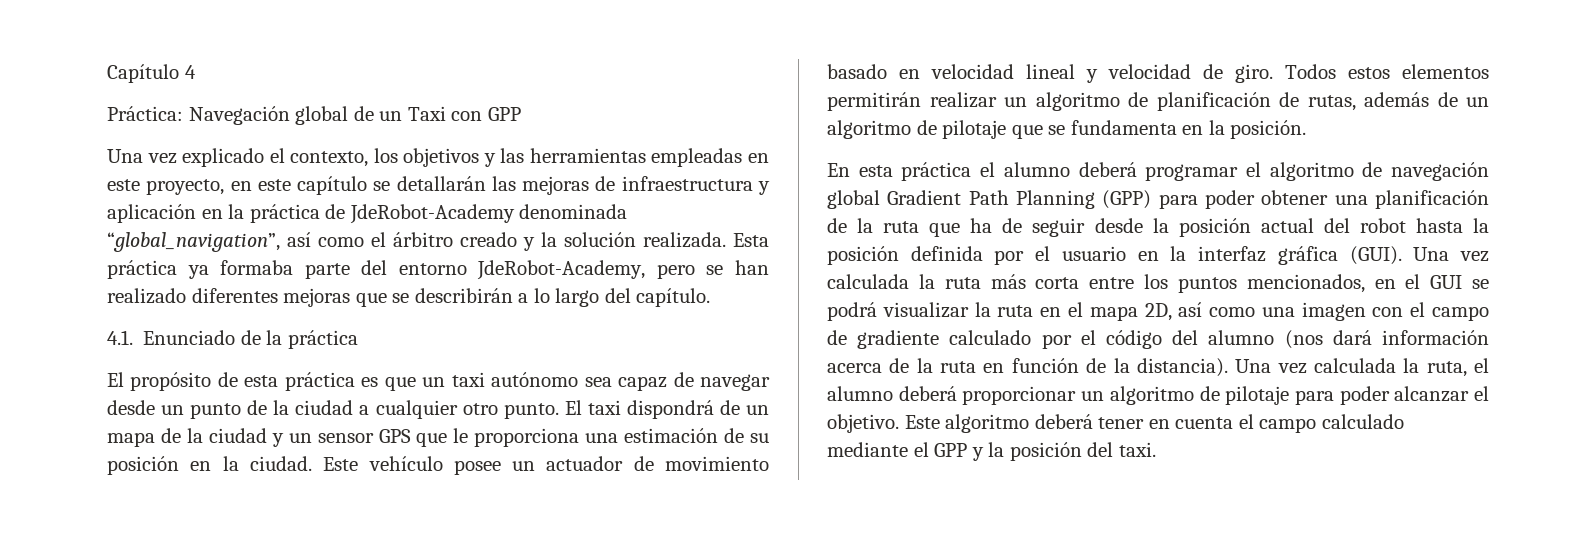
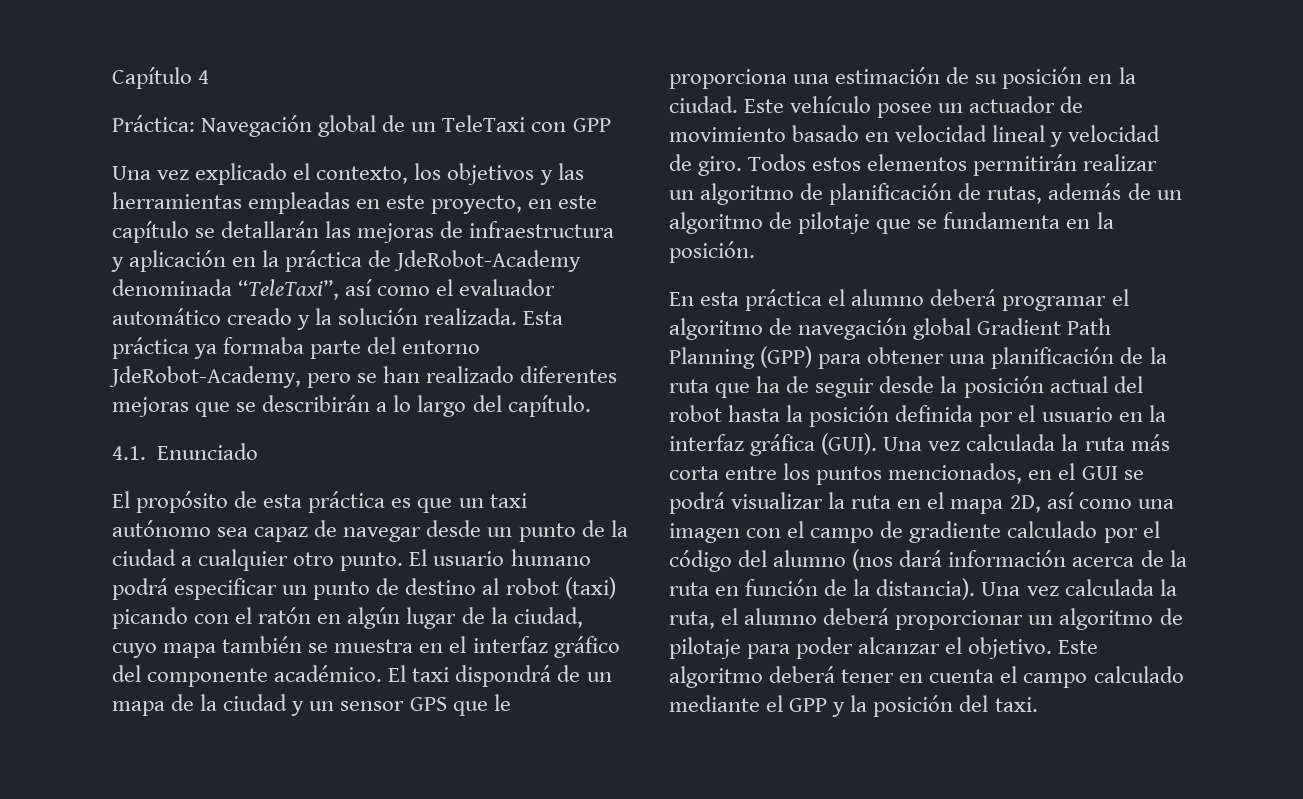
[407,106,446,121] Taxi -> [442,115,526,132] TeleTaxi
[107,232,280,252] “global_navigation”, -> [238,279,340,300] “TeleTaxi”,
[393,232,453,247] árbitro -> [459,279,556,296] [112,308,221,325] evaluador automático
[240,330,358,349] de la práctica -> (259, 451) none
(582, 407) none -> [433,549,591,566] [112,577,616,600] [112,607,583,629] [112,636,620,658] [112,665,407,687] usuario humano podrá especificar un punto de destino al robot (taxi) picando con el ratón en algún lugar de la ciudad, cuyo mapa también se muestra en el interfaz gráfico del componente académico. El
[1205,190,1255,209] poder -> (862, 361) none

